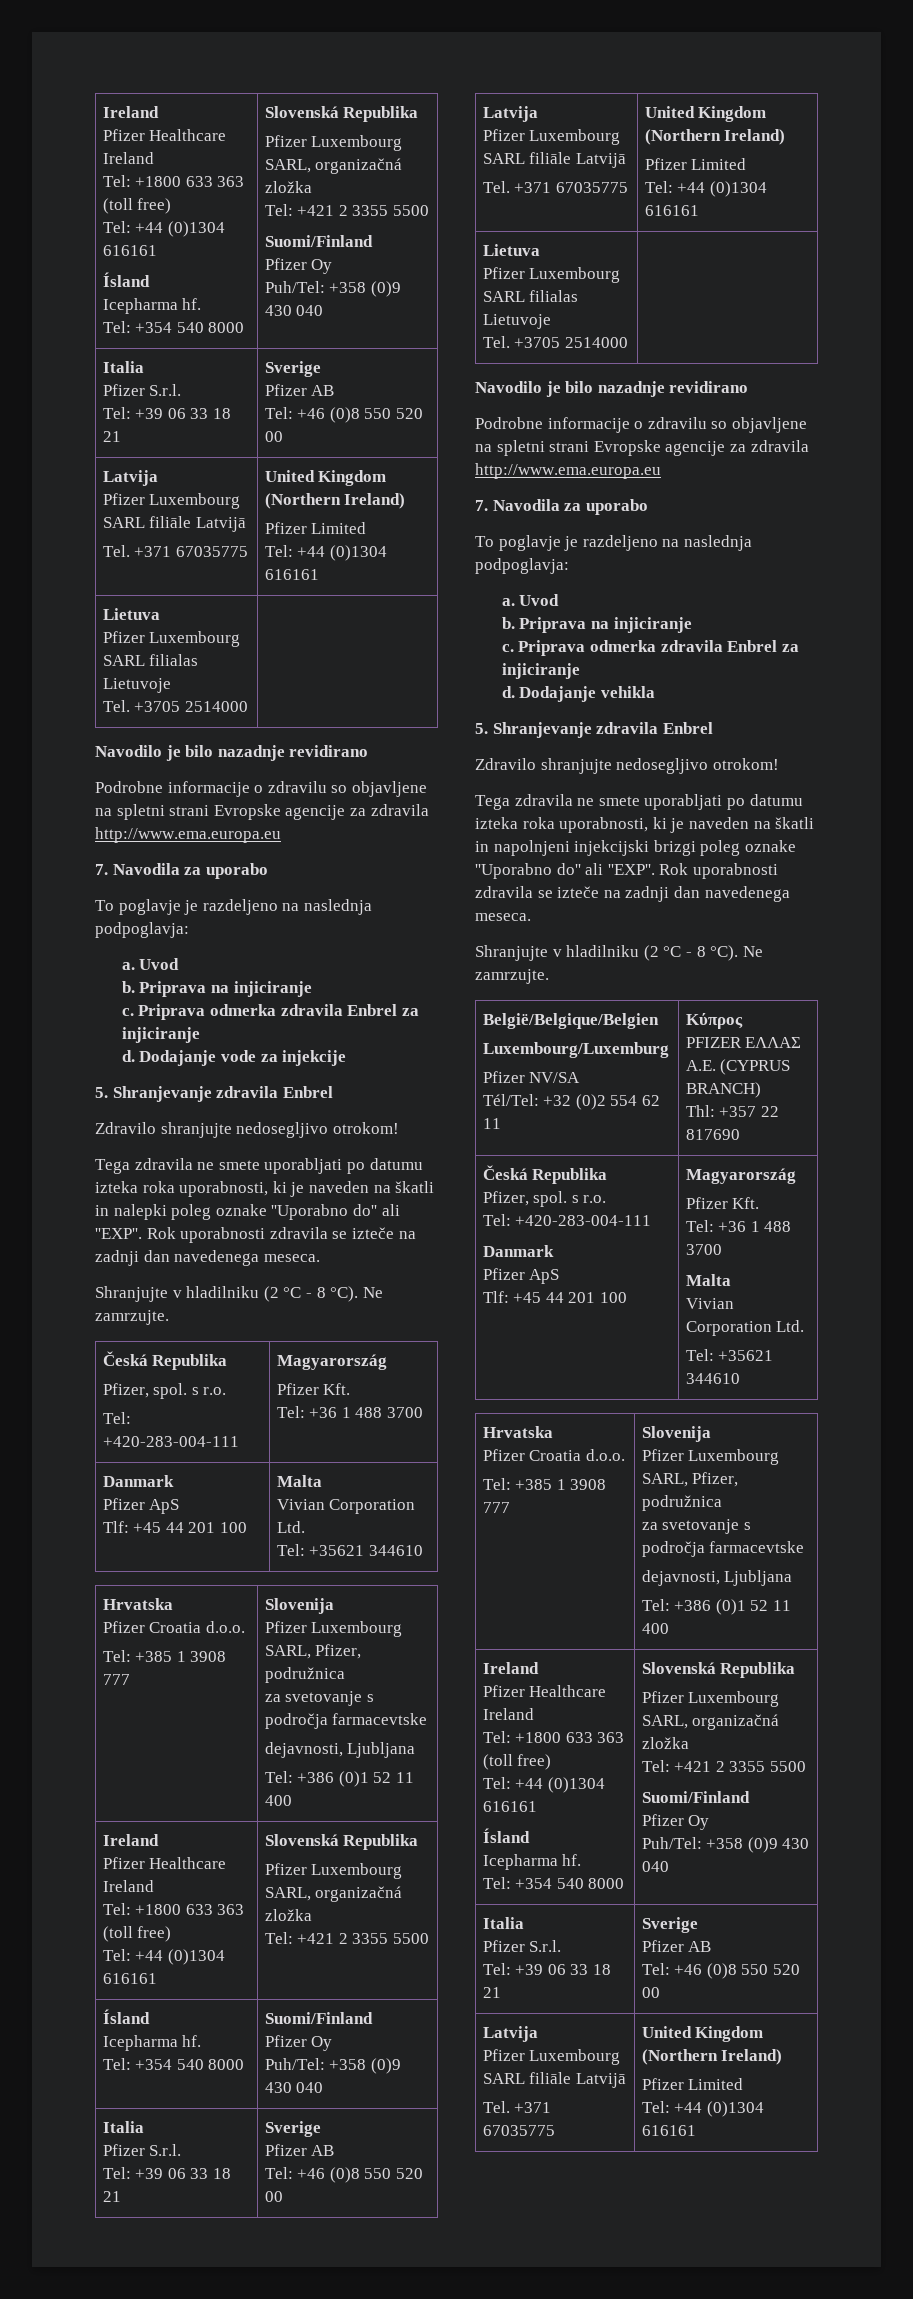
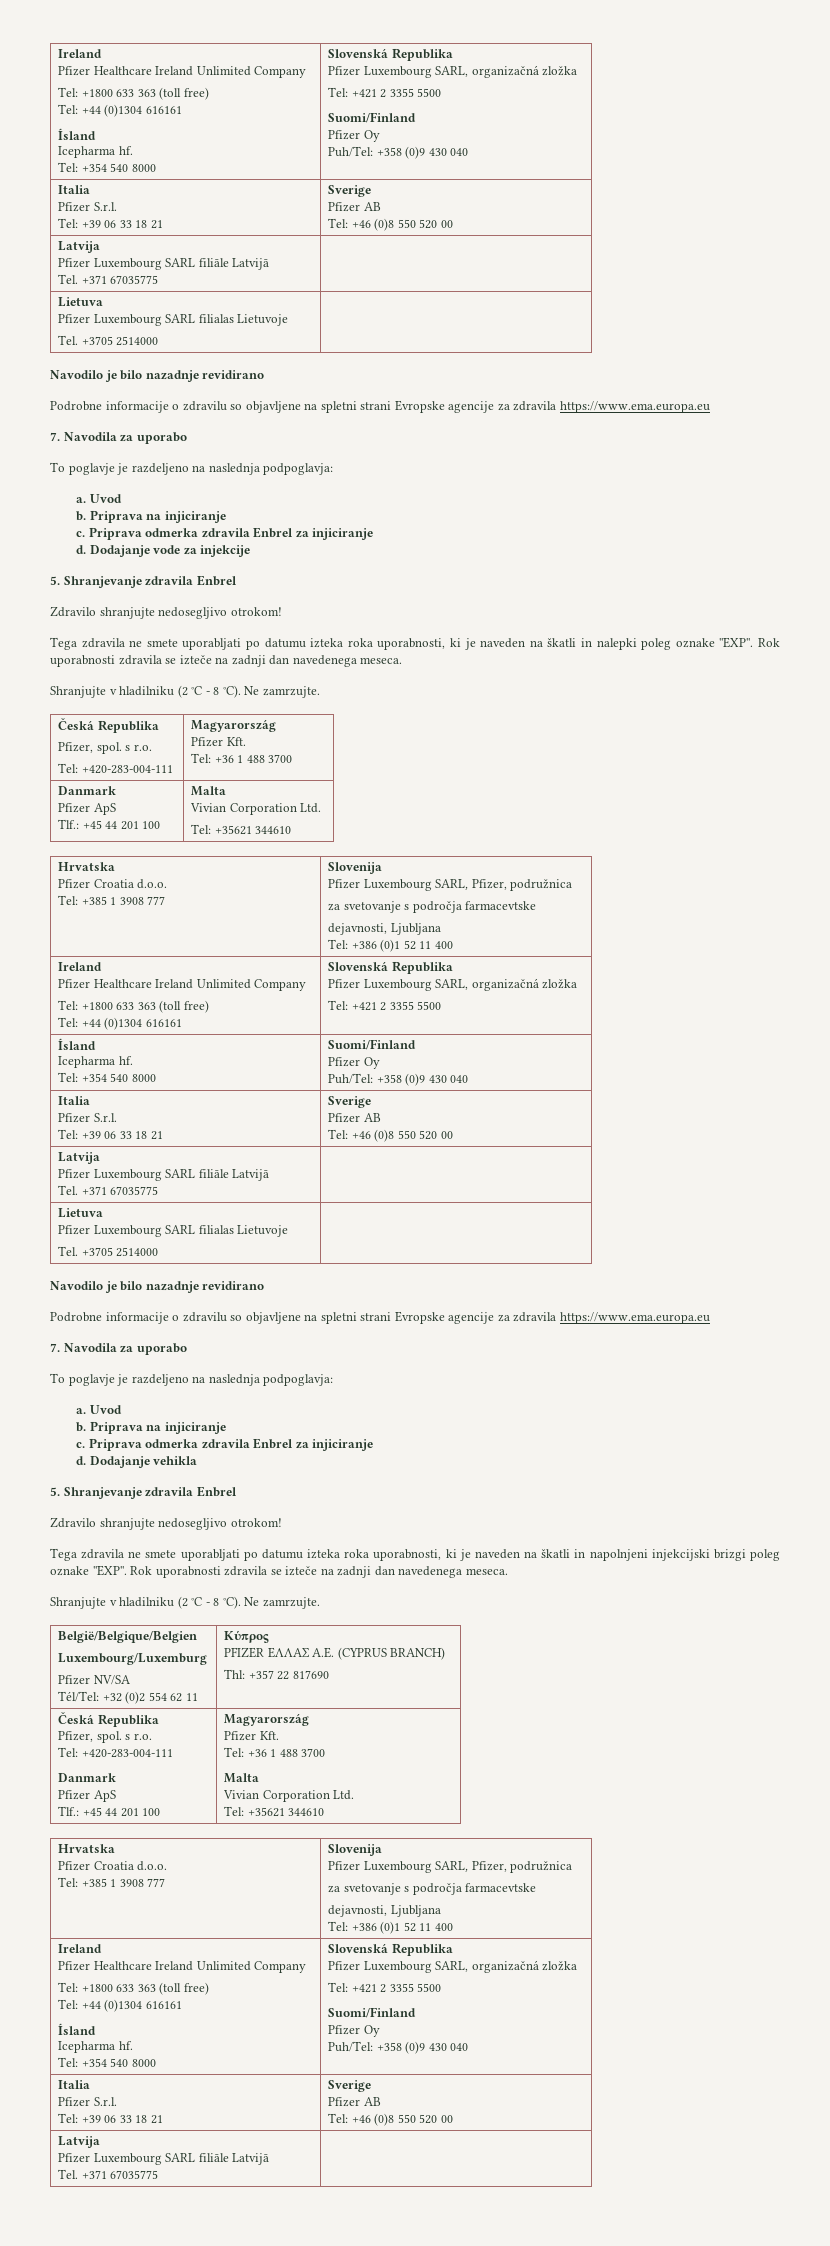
[102,106,159,118] [102,129,227,141] [102,152,154,164] Ireland // Pfizer Healthcare Ireland -> [58,49,103,58] [58,66,307,78] Ireland // Pfizer Healthcare Ireland Unlimited Company
[264,470,387,486] [264,493,406,509] [264,522,367,534] [264,545,387,561] [264,569,319,580] United Kingdom (Northern Ireland) // Pfizer Limited // Tel: +44 (0)1304 616161 -> (159, 279) none
[95,827,281,843] http://www.ema.europa.eu -> [559,401,710,413] https://www.ema.europa.eu
[271,1204,400,1220] ''Uporabno do'' ali -> (715, 643) none
[102,1521,129,1533] Tlf: -> [58,819,80,829] Tlf.:
(154, 1886) none -> [196,979,307,991] Unlimited Company
[644,106,767,122] [644,129,786,145] [644,158,747,170] [644,181,767,197] [644,205,699,216] United Kingdom (Northern Ireland) // Pfizer Limited // Tel: +44 (0)1304 616161 -> (159, 1190) none
[475,463,661,479] http://www.ema.europa.eu -> [559,1312,710,1324] https://www.ema.europa.eu
[475,863,604,879] ''Uporabno do'' ali -> (89, 1571) none
[482,1291,509,1303] Tlf: -> [58,1806,80,1816] Tlf.:
(534, 1714) none -> [196,1961,307,1973] Unlimited Company
[641,2026,764,2042] [641,2049,783,2065] [641,2078,744,2090] [641,2101,764,2117] [641,2125,696,2136] United Kingdom (Northern Ireland) // Pfizer Limited // Tel: +44 (0)1304 616161 -> (159, 2174) none

